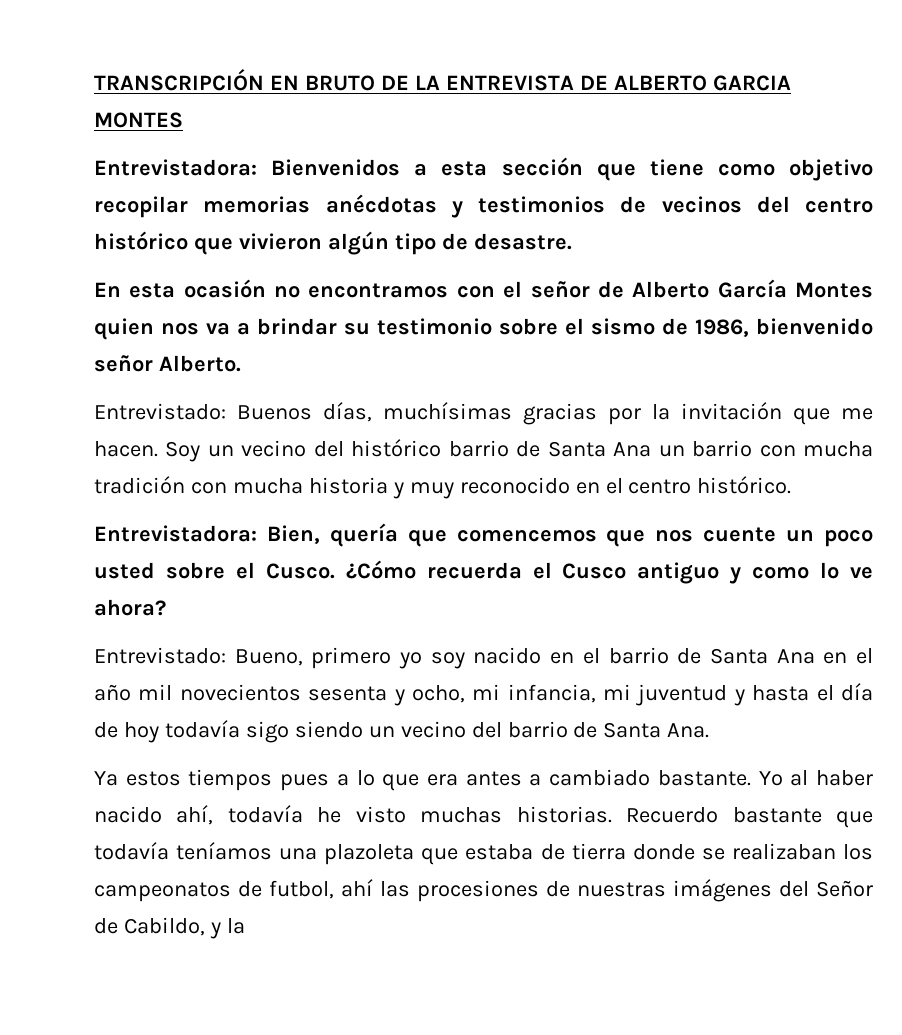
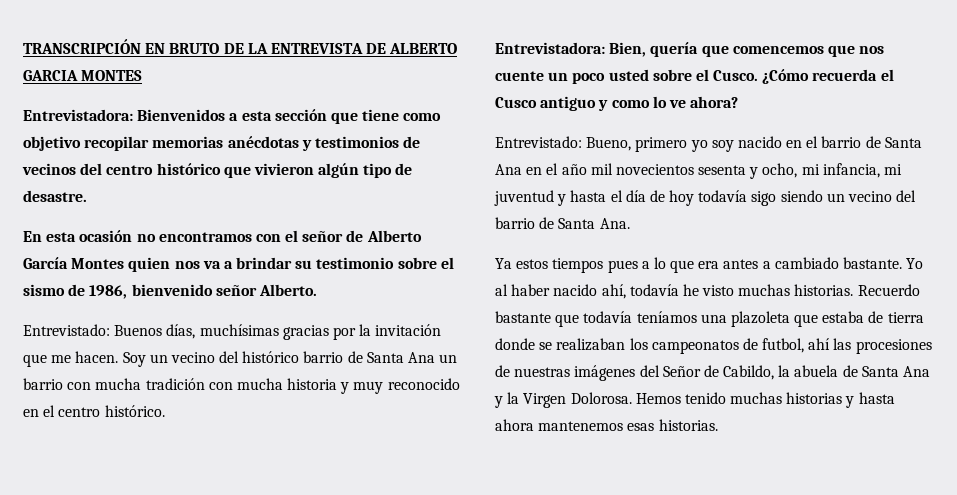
[209,918,245,939] y la -> [778,365,931,377] [494,392,895,408] [495,419,718,431] la abuela de Santa Ana y la Virgen Dolorosa. Hemos tenido muchas historias y hasta ahora mantenemos esas historias.

